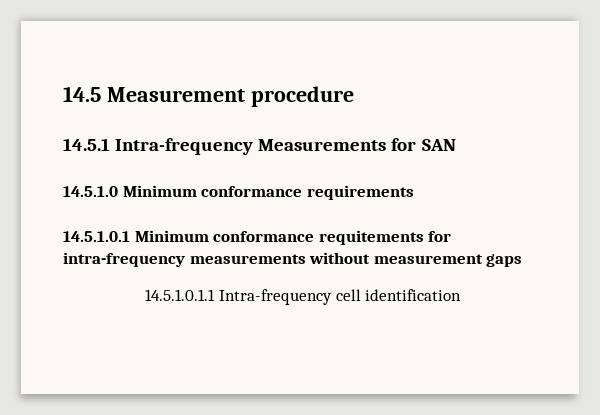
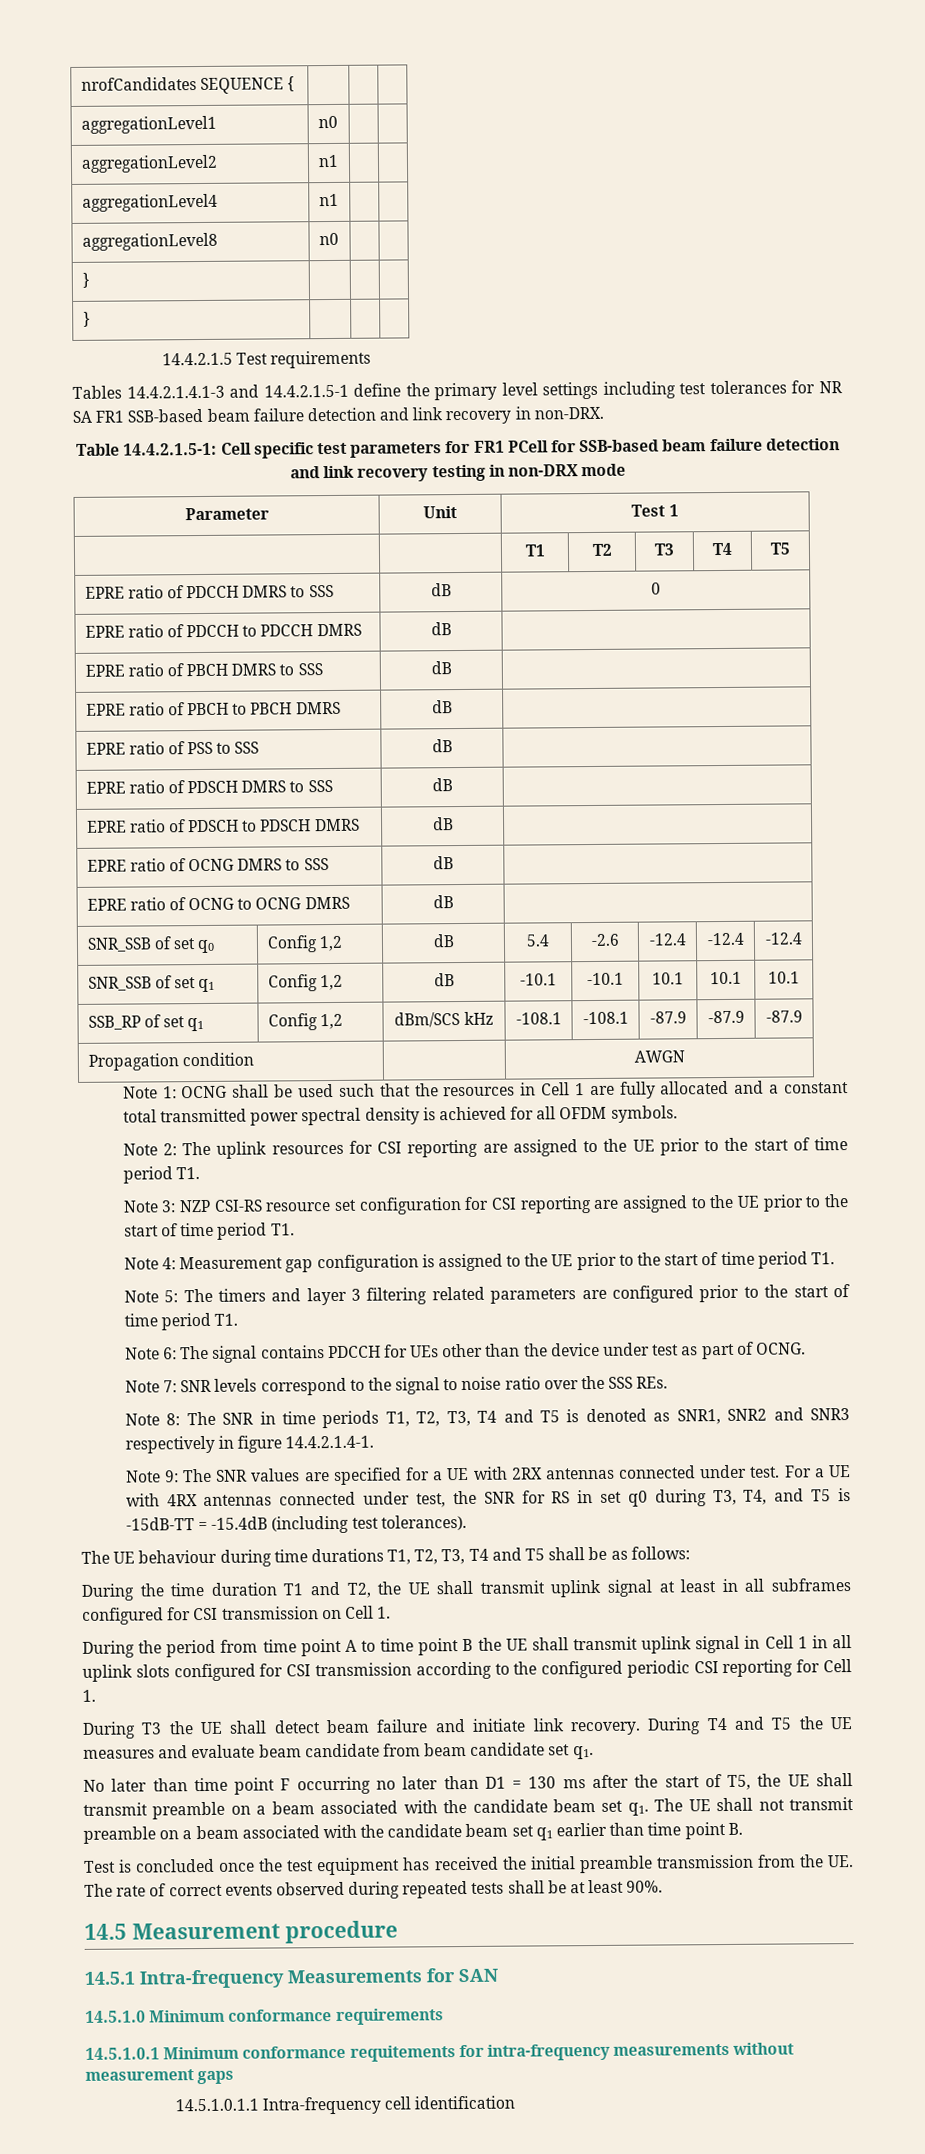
(63, 94) none -> [80,76,295,94] [80,115,217,134] [317,115,338,129] [80,154,218,173] [317,154,339,168] [81,193,218,212] [318,193,339,207] [81,232,218,251] [318,232,339,246] [81,272,90,288] [82,311,91,327] [161,350,371,369] [72,380,844,401] [72,406,604,425] [76,438,840,459] [289,463,627,482] [184,507,269,521] [423,506,457,519] [631,504,679,517] [524,544,546,557] [591,543,613,556] [654,543,675,556] [712,542,732,556] [770,542,790,555] [84,584,334,599] [430,583,452,597] [651,582,661,595] [84,623,362,638] [430,622,452,636] [84,663,323,677] [430,661,452,675] [85,701,341,716] [431,700,453,714] [85,741,260,755] [431,739,453,753] [85,779,333,794] [431,778,453,792] [86,818,360,833] [432,817,454,831] [86,858,329,872] [432,856,454,870] [86,896,350,911] [432,895,454,909] [86,936,216,954] [266,935,343,953] [432,934,455,948] [526,934,549,947] [590,933,619,947] [648,933,686,946] [706,932,744,946] [764,932,802,945] [87,975,216,993] [267,974,343,992] [433,973,455,987] [520,973,557,986] [587,972,624,986] [652,972,684,985] [710,971,742,985] [768,971,800,984] [87,1014,205,1032] [267,1013,343,1031] [394,1011,494,1028] [515,1012,562,1025] [582,1011,629,1025] [649,1011,687,1024] [707,1010,745,1024] [765,1010,803,1023] [87,1052,254,1071] [633,1050,685,1063] [122,1080,850,1099] [122,1105,678,1126] [122,1137,848,1159] [122,1166,200,1184] [122,1194,849,1215] [123,1222,295,1240] [123,1251,835,1273] [123,1284,850,1306] [123,1312,239,1331] [124,1341,806,1363] [124,1375,669,1396] [124,1407,851,1429] [124,1435,375,1454] [125,1464,851,1486] [125,1488,852,1508] [125,1514,467,1534] [81,1546,690,1567] [81,1578,852,1601] [82,1605,392,1625] [82,1635,852,1658] [82,1659,853,1682] [82,1689,96,1702] [82,1716,854,1739] [83,1742,594,1760] [83,1773,854,1795] [83,1797,854,1820] [83,1822,743,1844] [84,1854,854,1876] [84,1879,664,1899] nrofCandidates SEQUENCE { | | | // aggregationLevel1 | n0 | | // aggregationLevel2 | n1 | | // aggregationLevel4 | n1 | | // aggregationLevel8 | n0 | | // } | | | // } | | | // 14.4.2.1.5 Test requirements // Tables 14.4.2.1.4.1-3 and 14.4.2.1.5-1 define the primary level settings including test tolerances for NR SA FR1 SSB-based beam failure detection and link recovery in non-DRX. // Table 14.4.2.1.5-1: Cell specific test parameters for FR1 PCell for SSB-based beam failure detection and link recovery testing in non-DRX mode // Parameter | Unit | Test 1 // | | T1 | T2 | T3 | T4 | T5 // EPRE ratio of PDCCH DMRS to SSS | dB | 0 // EPRE ratio of PDCCH to PDCCH DMRS | dB | // EPRE ratio of PBCH DMRS to SSS | dB | // EPRE ratio of PBCH to PBCH DMRS | dB | // EPRE ratio of PSS to SSS | dB | // EPRE ratio of PDSCH DMRS to SSS | dB | // EPRE ratio of PDSCH to PDSCH DMRS | dB | // EPRE ratio of OCNG DMRS to SSS | dB | // EPRE ratio of OCNG to OCNG DMRS | dB | // SNR_SSB of set q0 | Config 1,2 | dB | 5.4 | -2.6 | -12.4 | -12.4 | -12.4 // SNR_SSB of set q1 | Config 1,2 | dB | -10.1 | -10.1 | 10.1 | 10.1 | 10.1 // SSB_RP of set q1 | Config 1,2 | dBm/SCS kHz | -108.1 | -108.1 | -87.9 | -87.9 | -87.9 // Propagation condition | | AWGN // Note 1: OCNG shall be used such that the resources in Cell 1 are fully allocated and a constant total transmitted power spectral density is achieved for all OFDM symbols. // Note 2: The uplink resources for CSI reporting are assigned to the UE prior to the start of time period T1. // Note 3: NZP CSI-RS resource set configuration for CSI reporting are assigned to the UE prior to the start of time period T1. // Note 4: Measurement gap configuration is assigned to the UE prior to the start of time period T1. // Note 5: The timers and layer 3 filtering related parameters are configured prior to the start of time period T1. // Note 6: The signal contains PDCCH for UEs other than the device under test as part of OCNG. // Note 7: SNR levels correspond to the signal to noise ratio over the SSS REs. // Note 8: The SNR in time periods T1, T2, T3, T4 and T5 is denoted as SNR1, SNR2 and SNR3 respectively in figure 14.4.2.1.4-1. // Note 9: The SNR values are specified for a UE with 2RX antennas connected under test. For a UE with 4RX antennas connected under test, the SNR for RS in set q0 during T3, T4, and T5 is -15dB-TT = -15.4dB (including test tolerances). // The UE behaviour during time durations T1, T2, T3, T4 and T5 shall be as follows: // During the time duration T1 and T2, the UE shall transmit uplink signal at least in all subframes configured for CSI transmission on Cell 1. // During the period from time point A to time point B the UE shall transmit uplink signal in Cell 1 in all uplink slots configured for CSI transmission according to the configured periodic CSI reporting for Cell 1. // During T3 the UE shall detect beam failure and initiate link recovery. During T4 and T5 the UE measures and evaluate beam candidate from beam candidate set q1. // No later than time point F occurring no later than D1 = 130 ms after the start of T5, the UE shall transmit preamble on a beam associated with the candidate beam set q1. The UE shall not transmit preamble on a beam associated with the candidate beam set q1 earlier than time point B. // Test is concluded once the test equipment has received the initial preamble transmission from the UE. The rate of correct events observed during repeated tests shall be at least 90%. //

